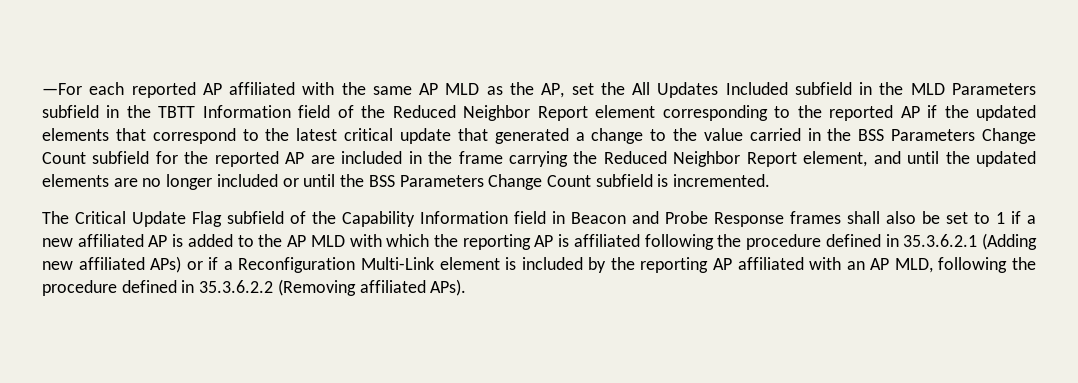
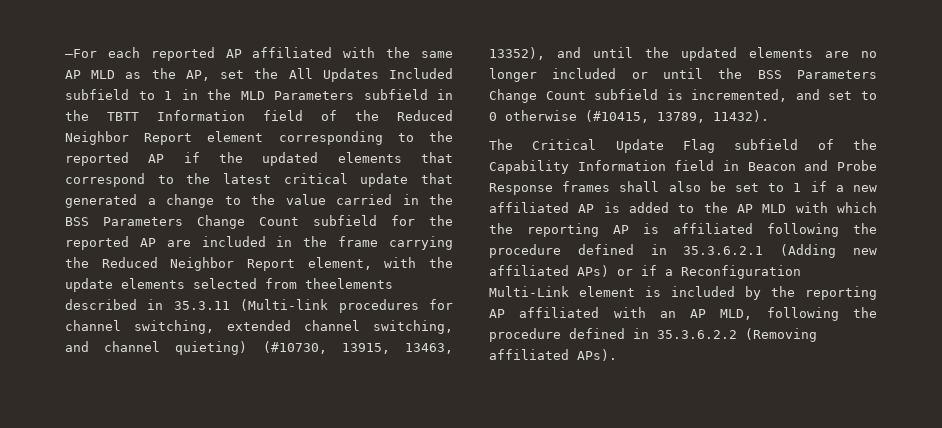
(852, 88) none -> [138,91,172,100] to 1
(868, 159) none -> [384,257,453,268] [65,278,393,292] [65,299,453,313] [65,320,453,334] [65,341,453,355] [489,47,545,60] with the update elements selected from theelements described in 35.3.11 (Multi-link procedures for channel switching, extended channel switching, and channel quieting) (#10730, 13915, 13463, 13352),
[673,174,771,187] incremented. -> [691,89,877,102] [489,110,769,123] incremented, and set to 0 otherwise (#10415, 13789, 11432).

